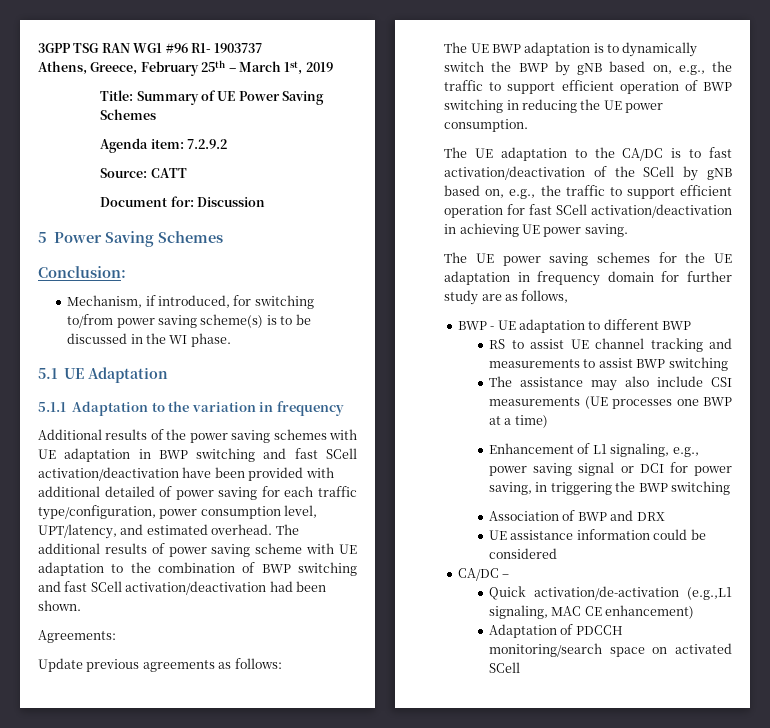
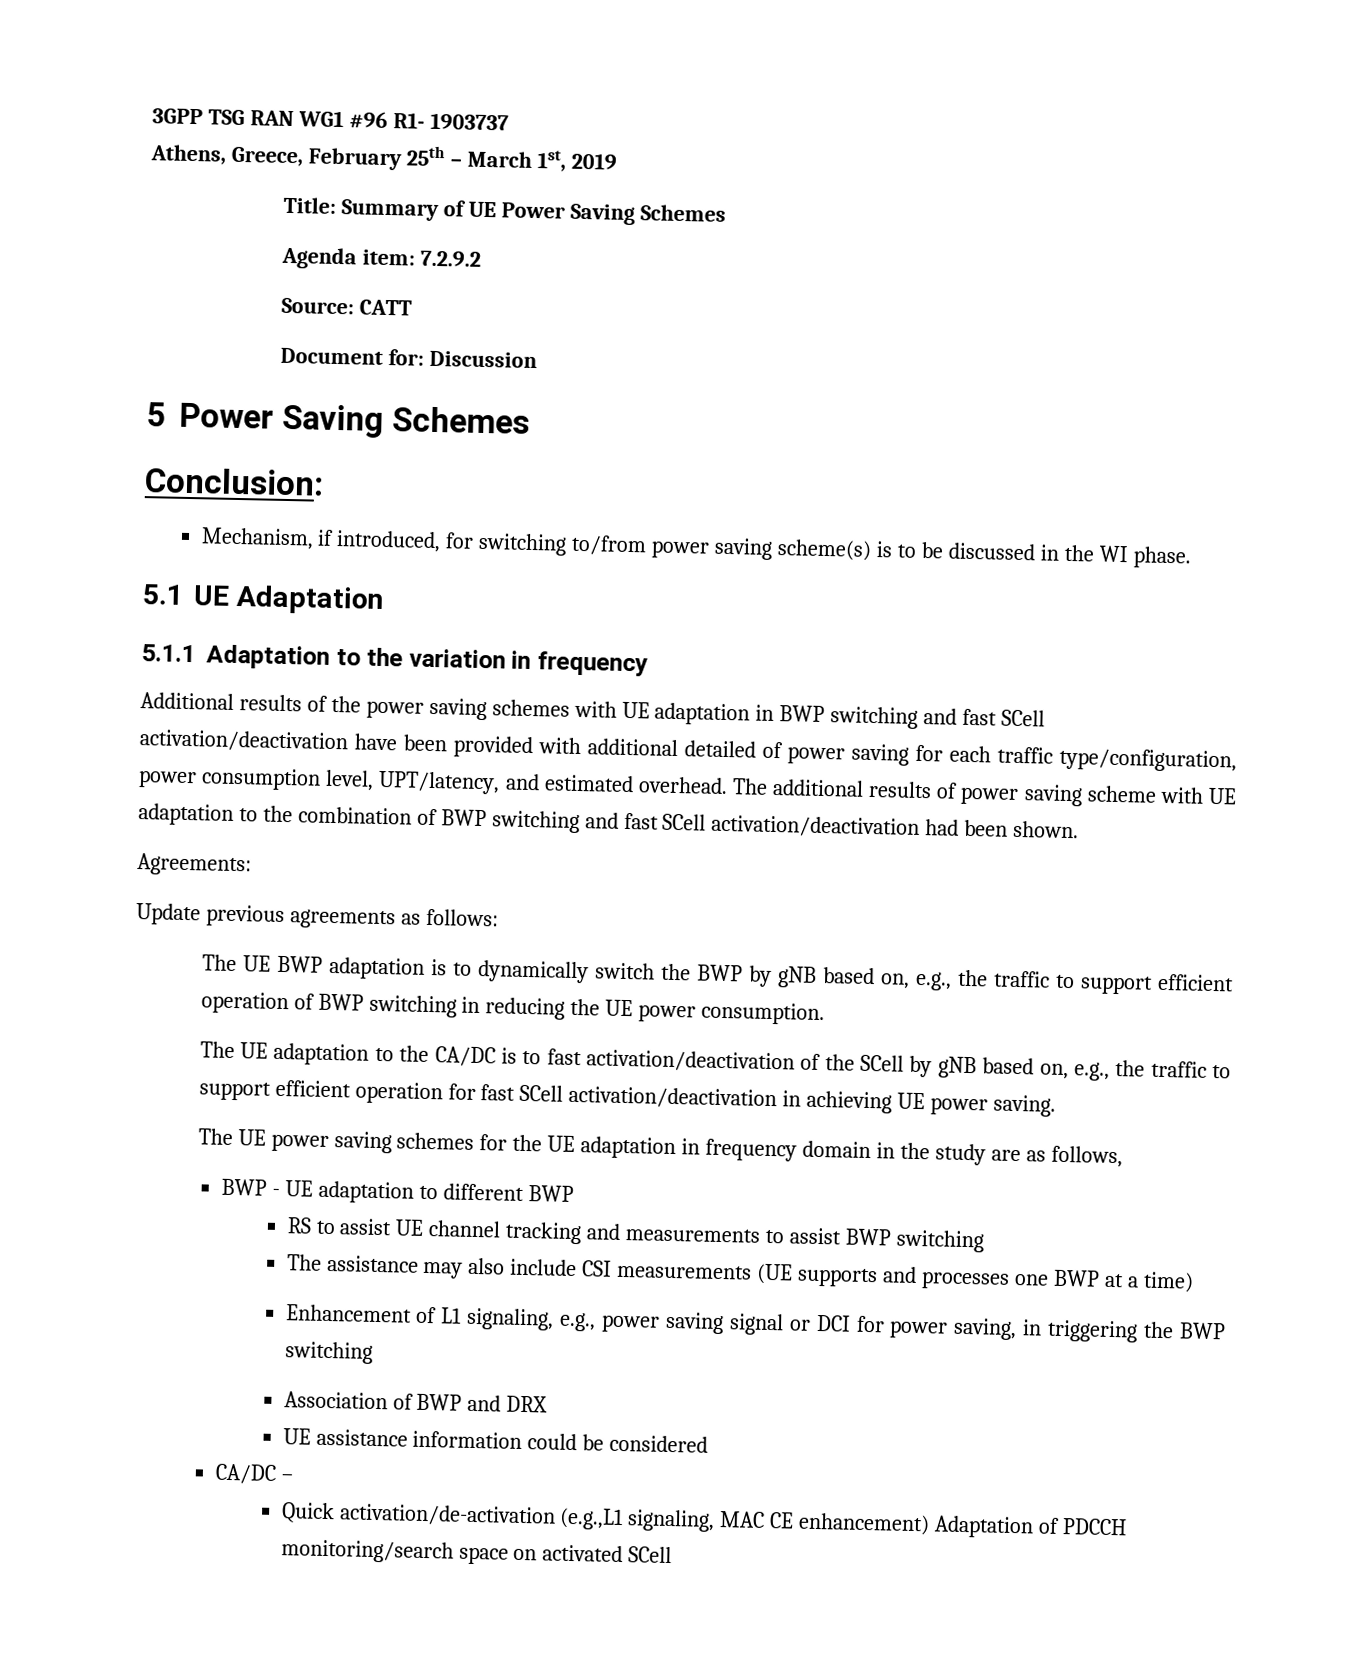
[661,271,732,282] for further -> [875,1142,930,1160] in the
(608, 402) none -> [797,1266,918,1288] supports and
(695, 612) // -> (931, 1524) none

